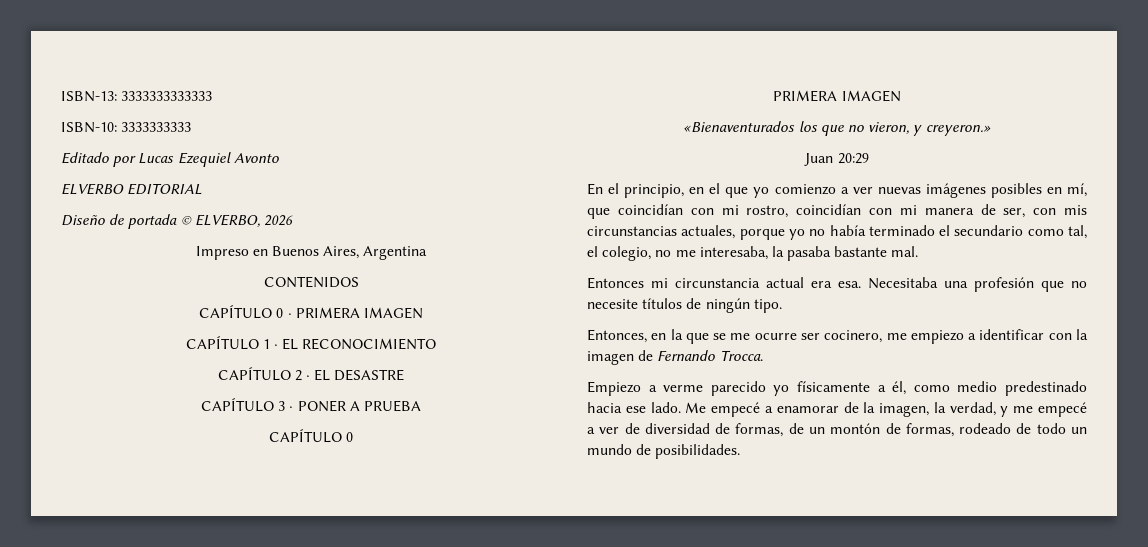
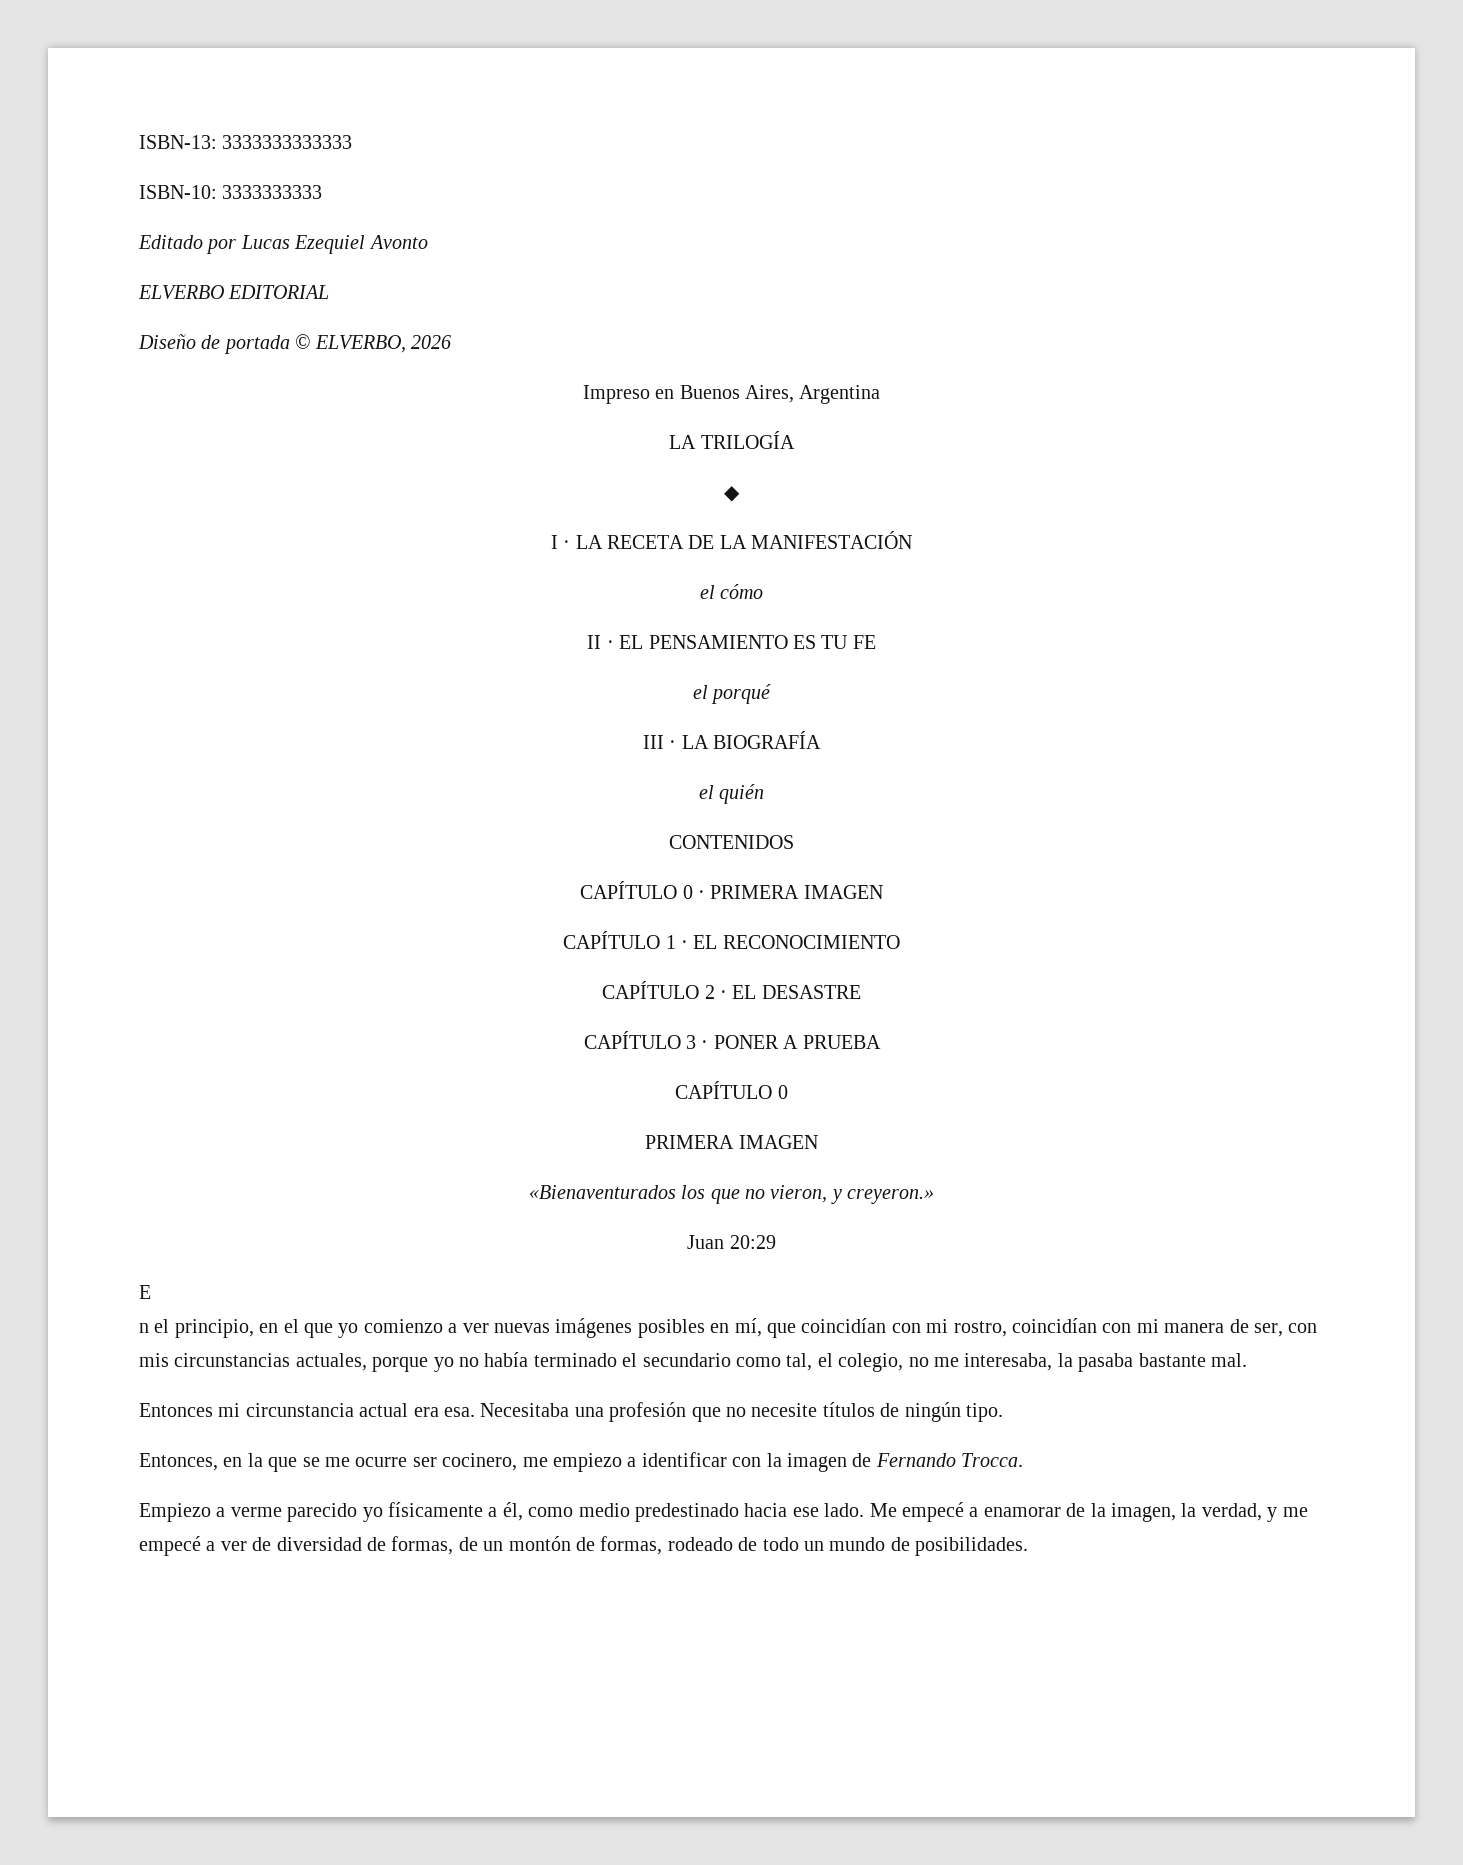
(428, 253) none -> [669,431,795,449] [724,486,740,502] [550,531,913,549] [699,584,764,599] [587,635,876,649] [692,684,772,704] [642,731,822,749] [698,784,765,804] // LA TRILOGÍA // ◆ // I · LA RECETA DE LA MANIFESTACIÓN // el cómo // II · EL PENSAMIENTO ES TU FE // el porqué // III · LA BIOGRAFÍA // el quién
[587,183,603,195] En -> [139,1285,151,1299] [139,1323,149,1333] E // n

